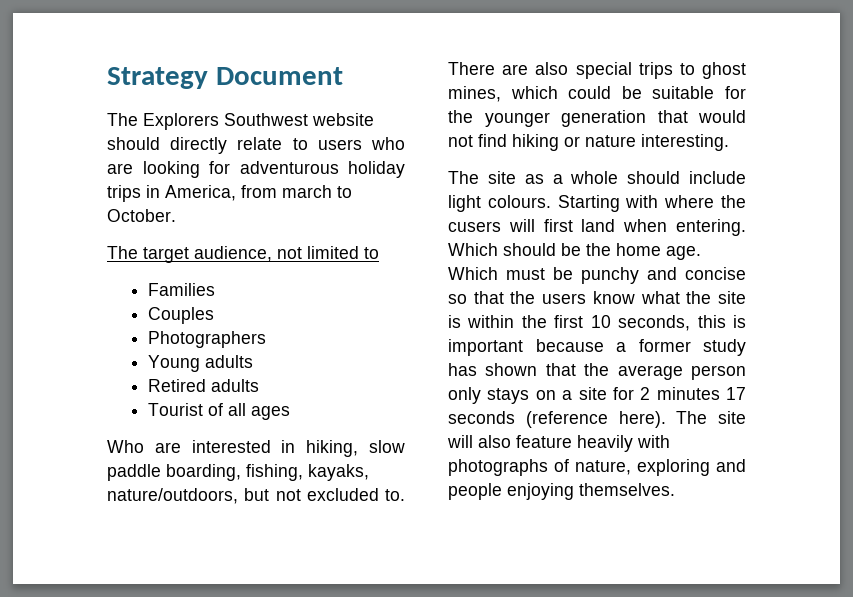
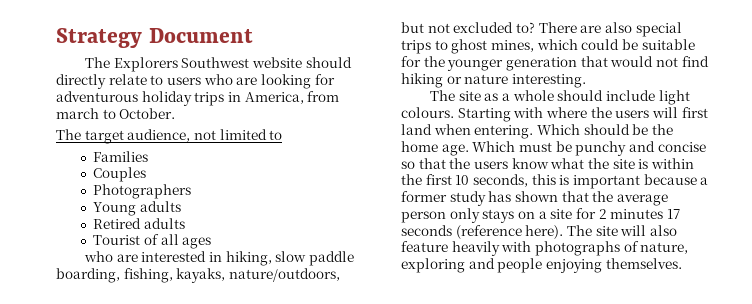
[107,440,144,453] Who -> [84,251,114,262] who
[385,489,405,501] to. -> [515,22,535,33] to?
[448,221,501,232] cusers -> [615,110,650,118] users

